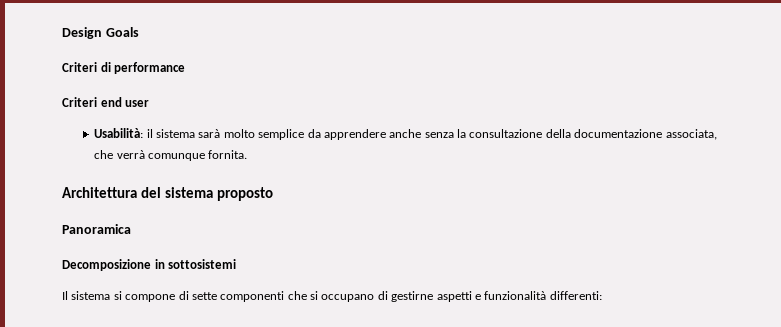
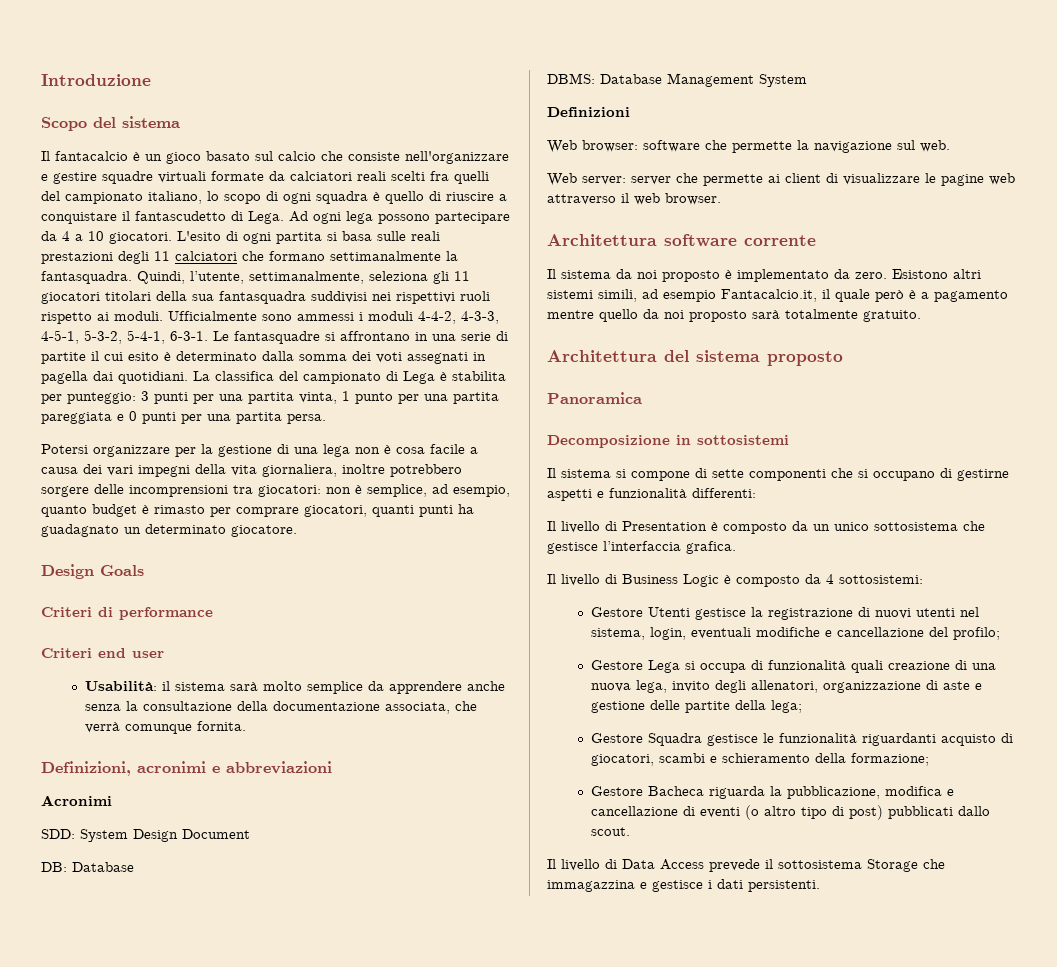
(62, 33) none -> [41,74,151,86] [41,116,180,131] [41,151,509,164] [41,171,489,184] [41,191,507,204] [41,211,510,224] [41,231,440,244] [41,251,458,264] [41,271,470,284] [41,291,490,304] [41,311,499,324] [41,330,508,344] [41,351,486,364] [41,371,506,384] [41,391,499,404] [41,411,326,424] [41,444,478,457] [41,464,462,477] [41,484,510,497] [41,504,474,517] [41,524,297,537] Introduzione // Scopo del sistema // Il fantacalcio è un gioco basato sul calcio che consiste nell'organizzare e gestire squadre virtuali formate da calciatori reali scelti fra quelli del campionato italiano, lo scopo di ogni squadra è quello di riuscire a conquistare il fantascudetto di Lega. Ad ogni lega possono partecipare da 4 a 10 giocatori. L'esito di ogni partita si basa sulle reali prestazioni degli 11 calciatori che formano settimanalmente la fantasquadra. Quindi, l’utente, settimanalmente, seleziona gli 11 giocatori titolari della sua fantasquadra suddivisi nei rispettivi ruoli rispetto ai moduli. Ufficialmente sono ammessi i moduli 4-4-2, 4-3-3, 4-5-1, 5-3-2, 5-4-1, 6-3-1. Le fantasquadre si affrontano in una serie di partite il cui esito è determinato dalla somma dei voti assegnati in pagella dai quotidiani. La classifica del campionato di Lega è stabilita per punteggio: 3 punti per una partita vinta, 1 punto per una partita pareggiata e 0 punti per una partita persa. // Potersi organizzare per la gestione di una lega non è cosa facile a causa dei vari impegni della vita giornaliera, inoltre potrebbero sorgere delle incomprensioni tra giocatori: non è semplice, ad esempio, quanto budget è rimasto per comprare giocatori, quanti punti ha guadagnato un determinato giocatore. //
(248, 154) none -> [41,761,332,776] [41,795,112,806] [41,829,250,842] [41,862,134,872] [547,73,807,87] [547,107,630,117] [547,140,950,153] [547,173,1015,186] [547,193,721,205] [547,234,816,247] [547,269,981,282] [547,289,1008,302] [547,309,921,322] // Definizioni, acronimi e abbreviazioni // Acronimi // SDD: System Design Document // DB: Database // DBMS: Database Management System // Definizioni // Web browser: software che permette la navigazione sul web. // Web server: server che permette ai client di visualizzare le pagine web attraverso il web browser. // Architettura software corrente // Il sistema da noi proposto è implementato da zero. Esistono altri sistemi simili, ad esempio Fantacalcio.it, il quale però è a pagamento mentre quello da noi proposto sarà totalmente gratuito.
(602, 295) none -> [547,521,985,534] [547,541,736,554] [547,574,923,587] [591,607,980,620] [591,627,1001,640] [591,660,997,673] [591,680,983,693] [591,700,803,713] [591,733,1014,746] [591,753,930,766] [591,786,955,799] [591,805,991,820] [591,827,631,836] [547,859,945,872] [547,879,820,892] // Il livello di Presentation è composto da un unico sottosistema che gestisce l’interfaccia grafica. // Il livello di Business Logic è composto da 4 sottosistemi: // Gestore Utenti gestisce la registrazione di nuovi utenti nel sistema, login, eventuali modifiche e cancellazione del profilo; // Gestore Lega si occupa di funzionalità quali creazione di una nuova lega, invito degli allenatori, organizzazione di aste e gestione delle partite della lega; // Gestore Squadra gestisce le funzionalità riguardanti acquisto di giocatori, scambi e schieramento della formazione; // Gestore Bacheca riguarda la pubblicazione, modifica e cancellazione di eventi (o altro tipo di post) pubblicati dallo scout. // Il livello di Data Access prevede il sottosistema Storage che immagazzina e gestisce i dati persistenti.

